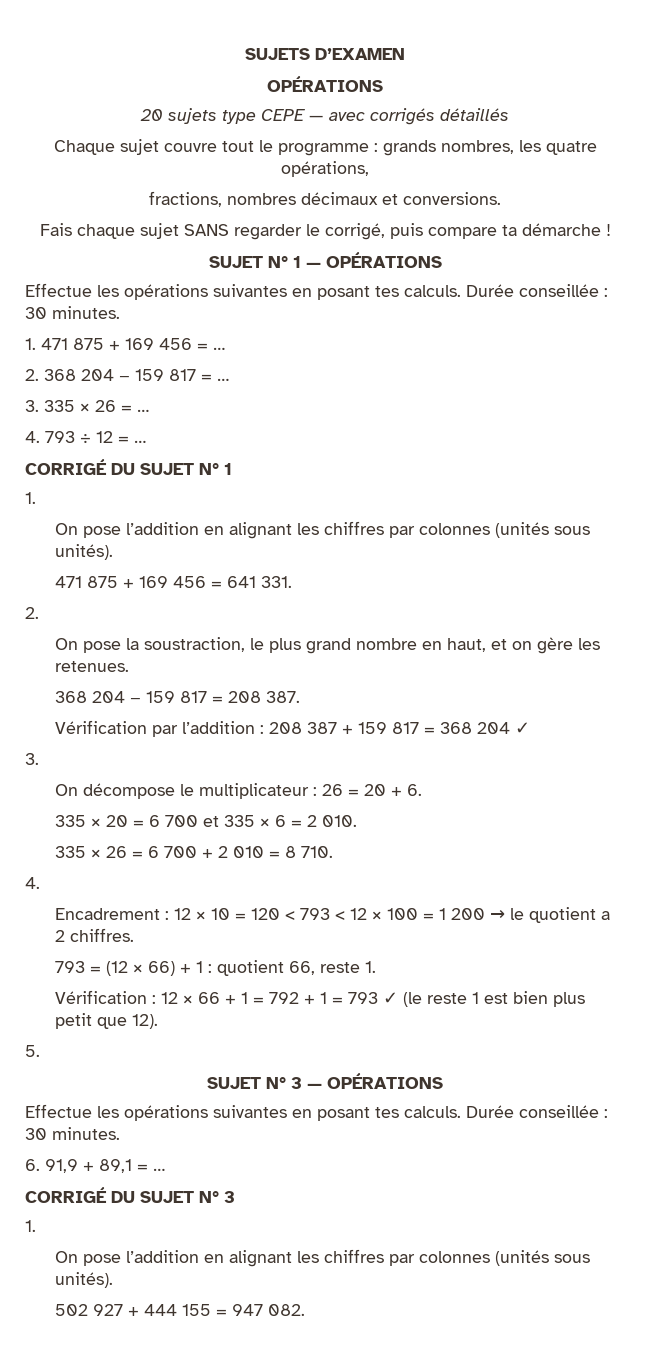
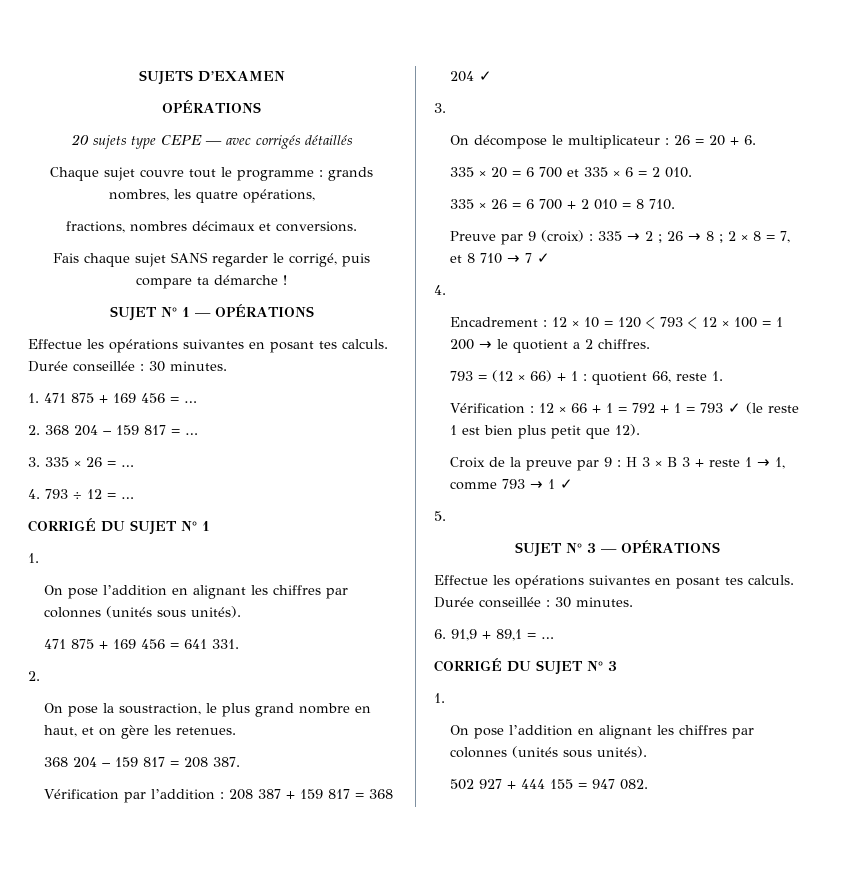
(334, 852) none -> [450,230,791,245] [450,253,551,264] // Preuve par 9 (croix) : 335 → 2 ; 26 → 8 ; 2 × 8 = 7, et 8 710 → 7 ✓
(159, 1021) none -> [450,457,786,471] [450,479,574,490] // Croix de la preuve par 9 : H 3 × B 3 + reste 1 → 1, comme 793 → 1 ✓

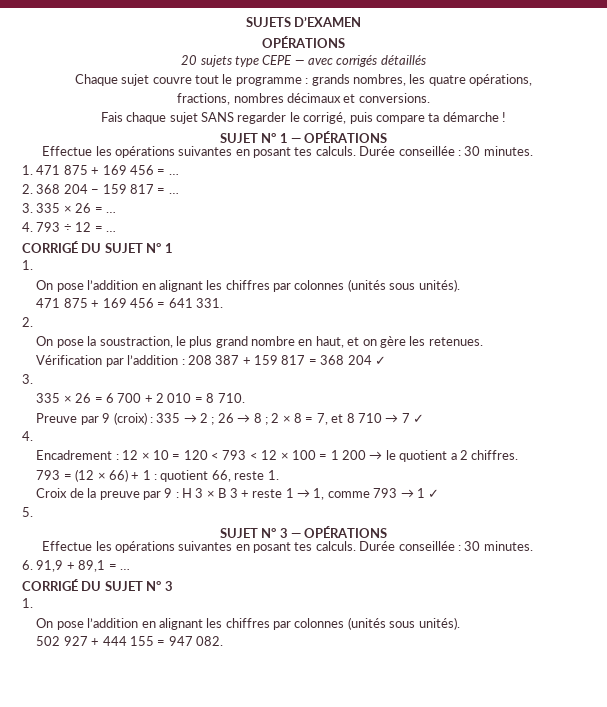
[44,757,241,768] // 368 204 − 159 817 = 208 387. -> (483, 341) none
[450,135,757,149] [450,167,693,178] // On décompose le multiplicateur : 26 = 20 + 6. // 335 × 20 = 6 700 et 335 × 6 = 2 010. -> (33, 379) none
[450,402,800,414] [450,424,641,439] // Vérification : 12 × 66 + 1 = 792 + 1 = 793 ✓ (le reste 1 est bien plus petit que 12). -> (279, 475) none

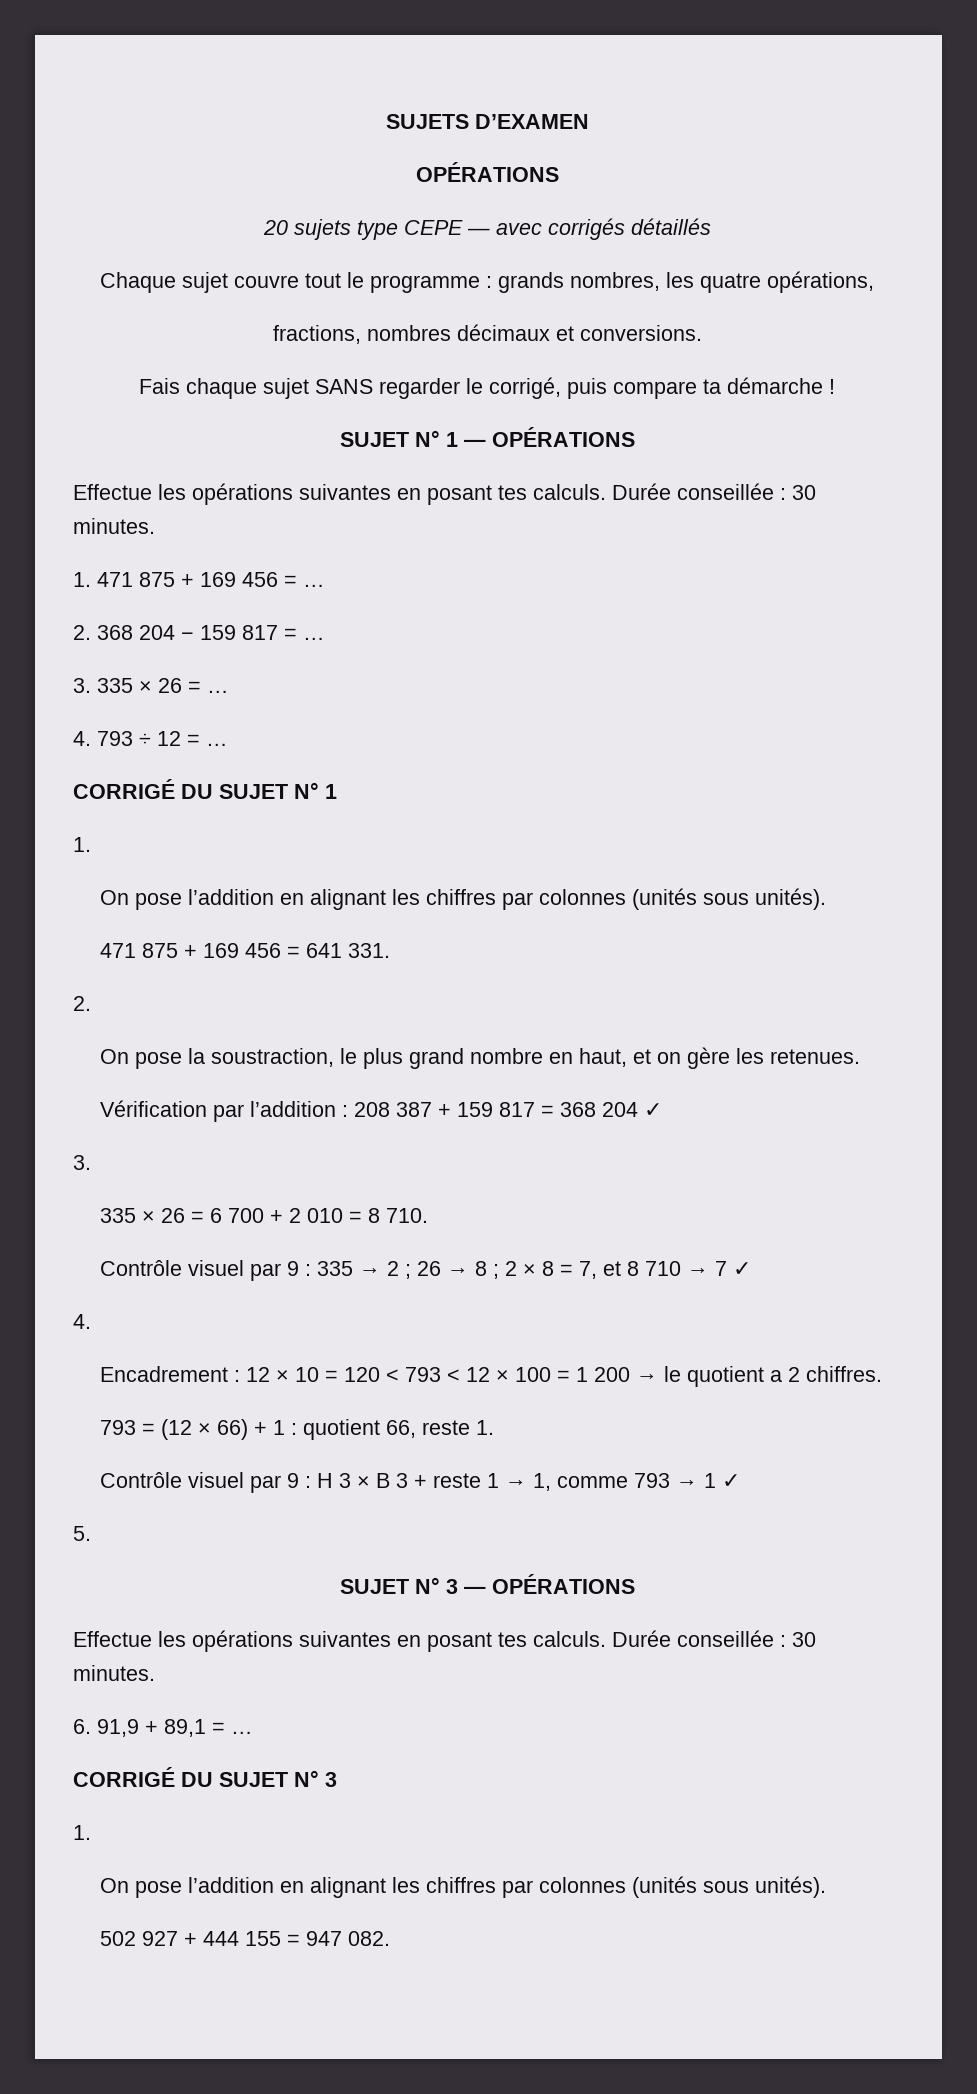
[36,412,147,425] Preuve par 9 (croix) -> [100,1260,300,1281] Contrôle visuel par 9
[36,488,140,500] Croix de la preuve -> [100,1472,245,1488] Contrôle visuel

